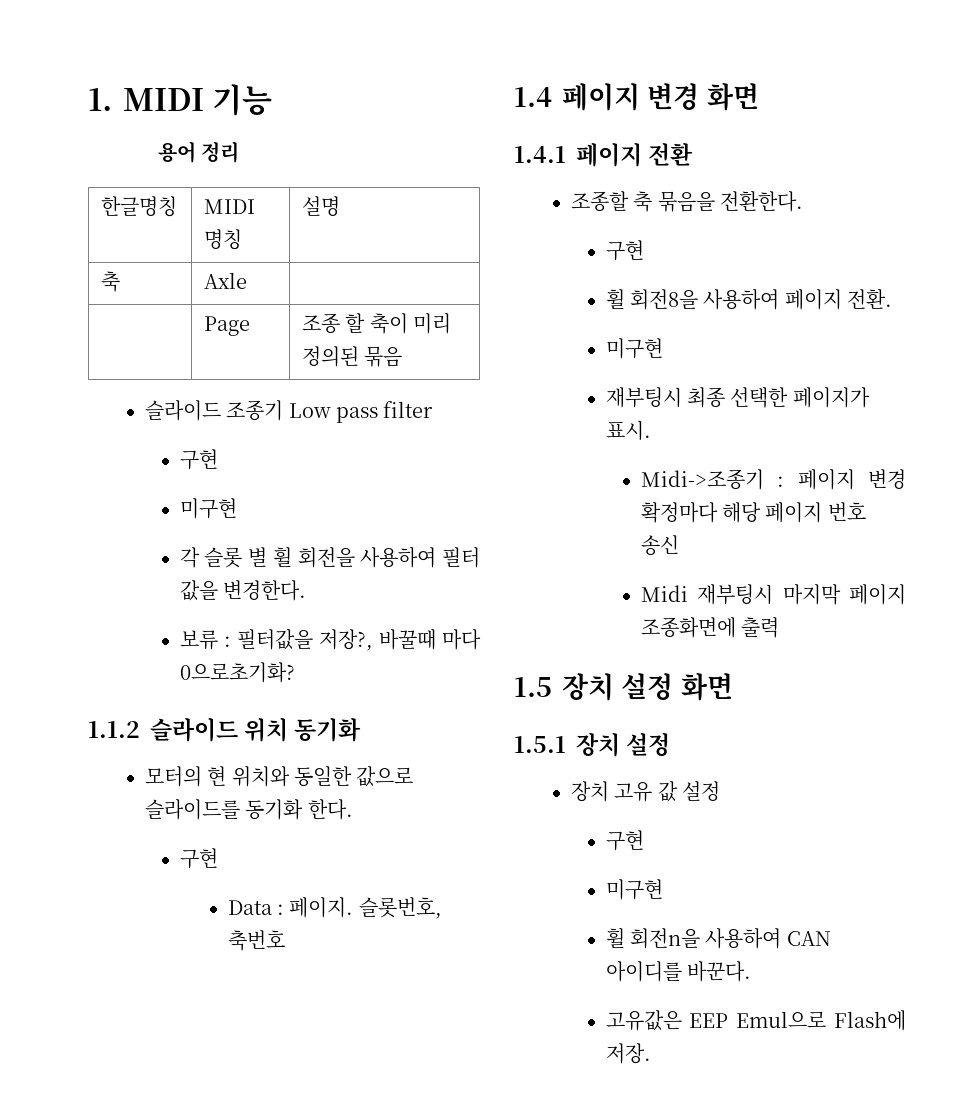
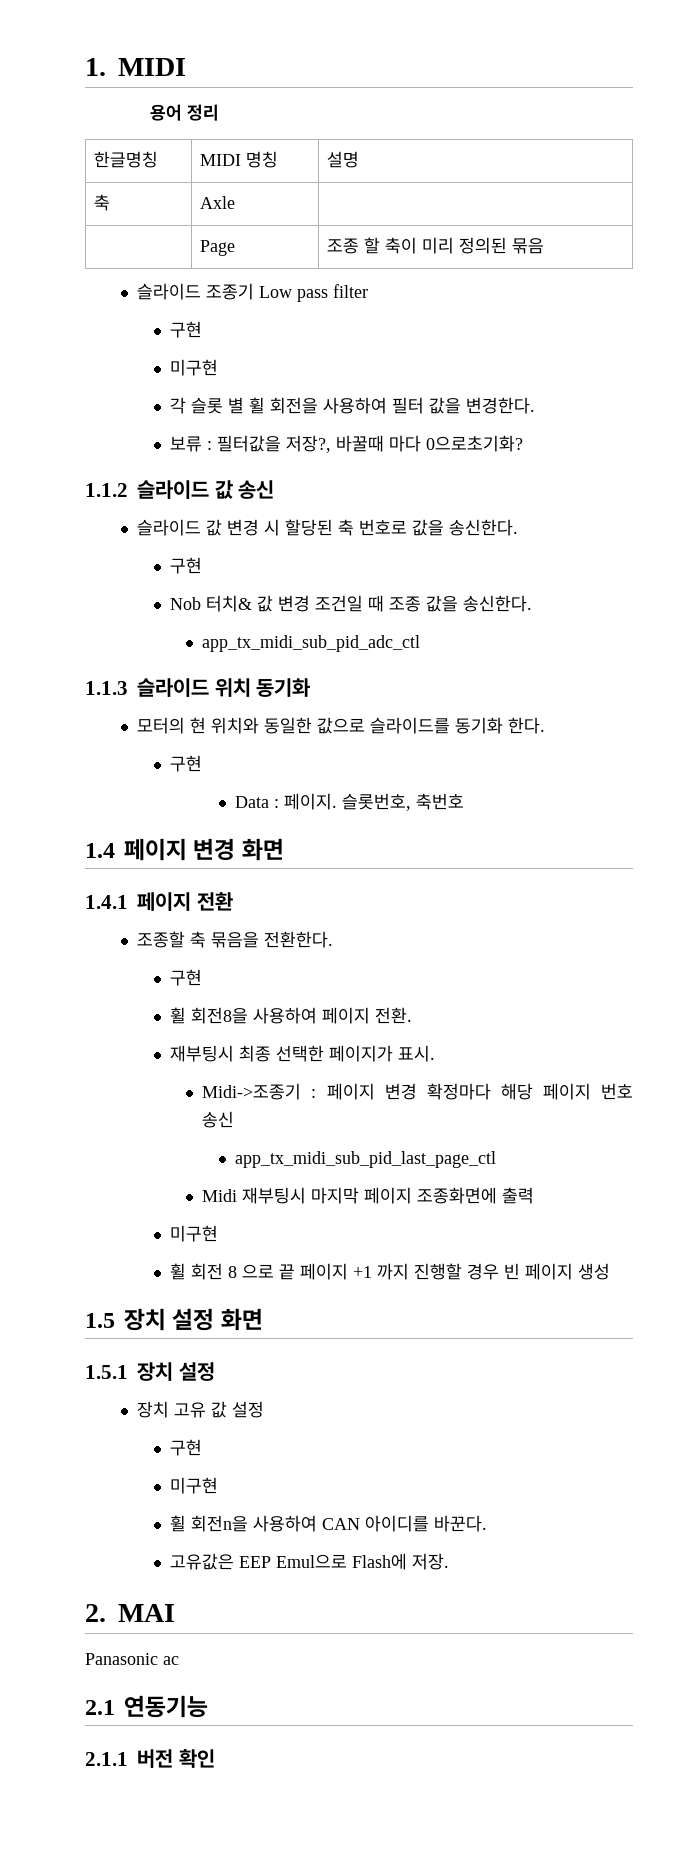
[212,84,273,116] 기능 -> (186, 67) none
(238, 730) none -> [214,480,275,499] [137,519,519,536] [169,557,202,574] [169,595,532,612] [202,635,421,652] [85,678,209,697] 값 송신 // 슬라이드 값 변경 시 할당된 축 번호로 값을 송신한다. // 구현 // Nob 터치& 값 변경 조건일 때 조종 값을 송신한다. // app_tx_midi_sub_pid_adc_ctl // 1.1.3 슬라이드
[605,338,663,359] // 미구현 -> (412, 1015) none
(679, 545) none -> [234,1151,496,1168] // app_tx_midi_sub_pid_last_page_ctl
(779, 627) none -> [169,1225,218,1242] [169,1263,610,1280] // 미구현 // 휠 회전 8 으로 끝 페이지 +1 까지 진행할 경우 빈 페이지 생성
(651, 1053) none -> [85,1604,175,1622] [85,1653,179,1665] [85,1695,208,1718] [85,1749,215,1768] // 2. MAI // Panasonic ac // 2.1 연동기능 // 2.1.1 버전 확인

